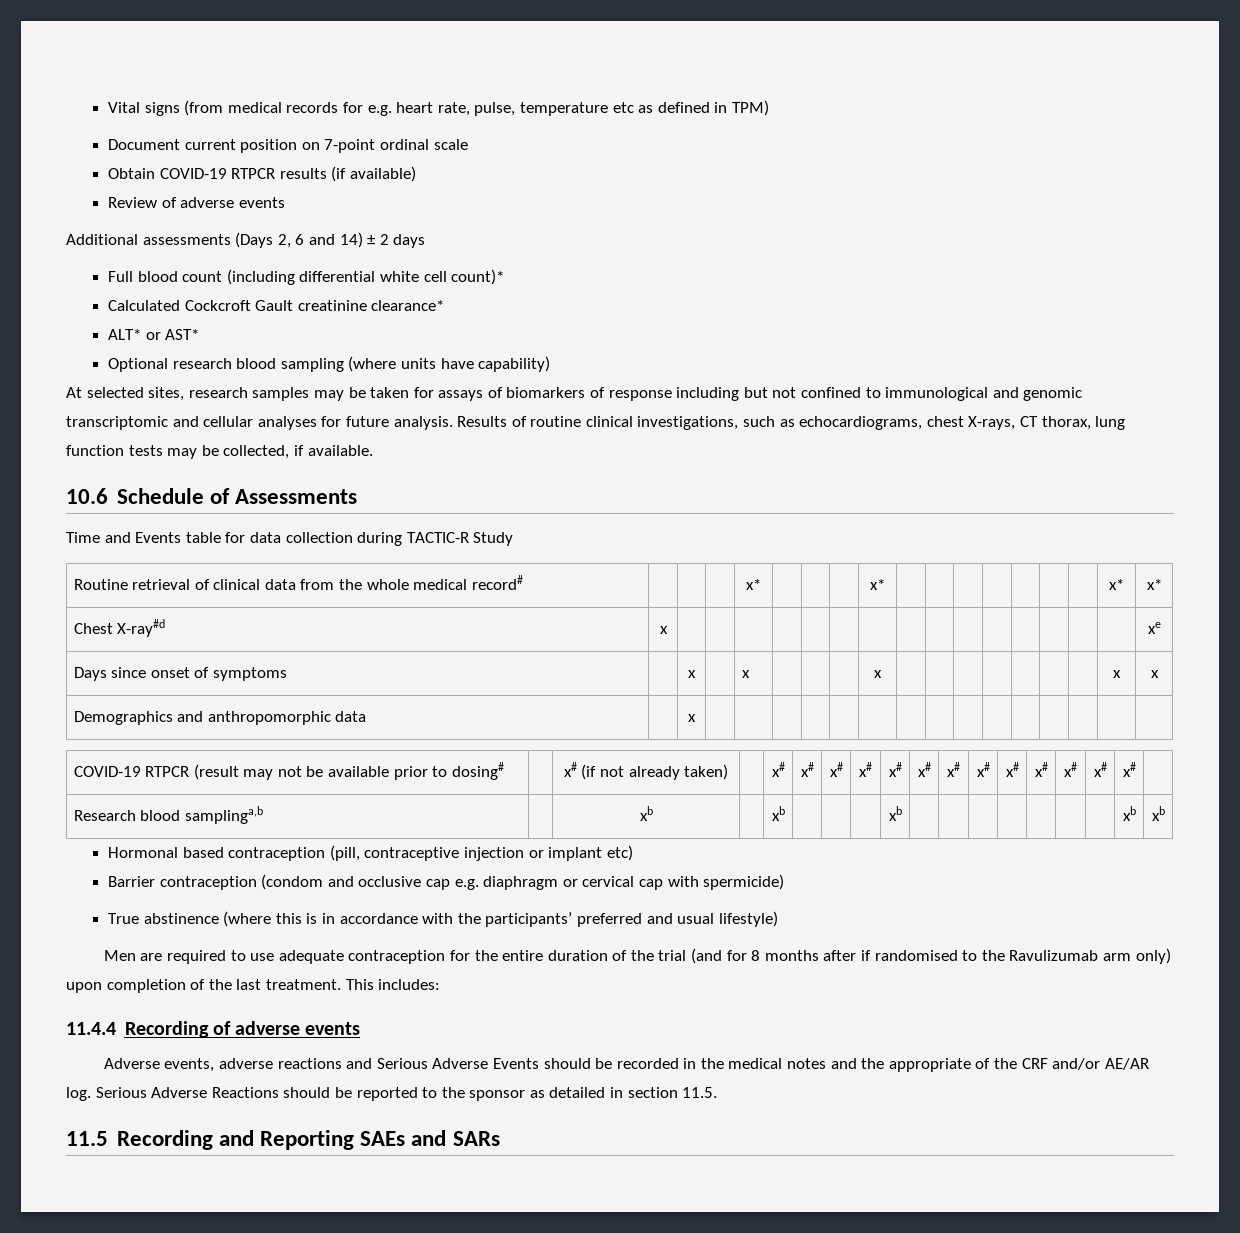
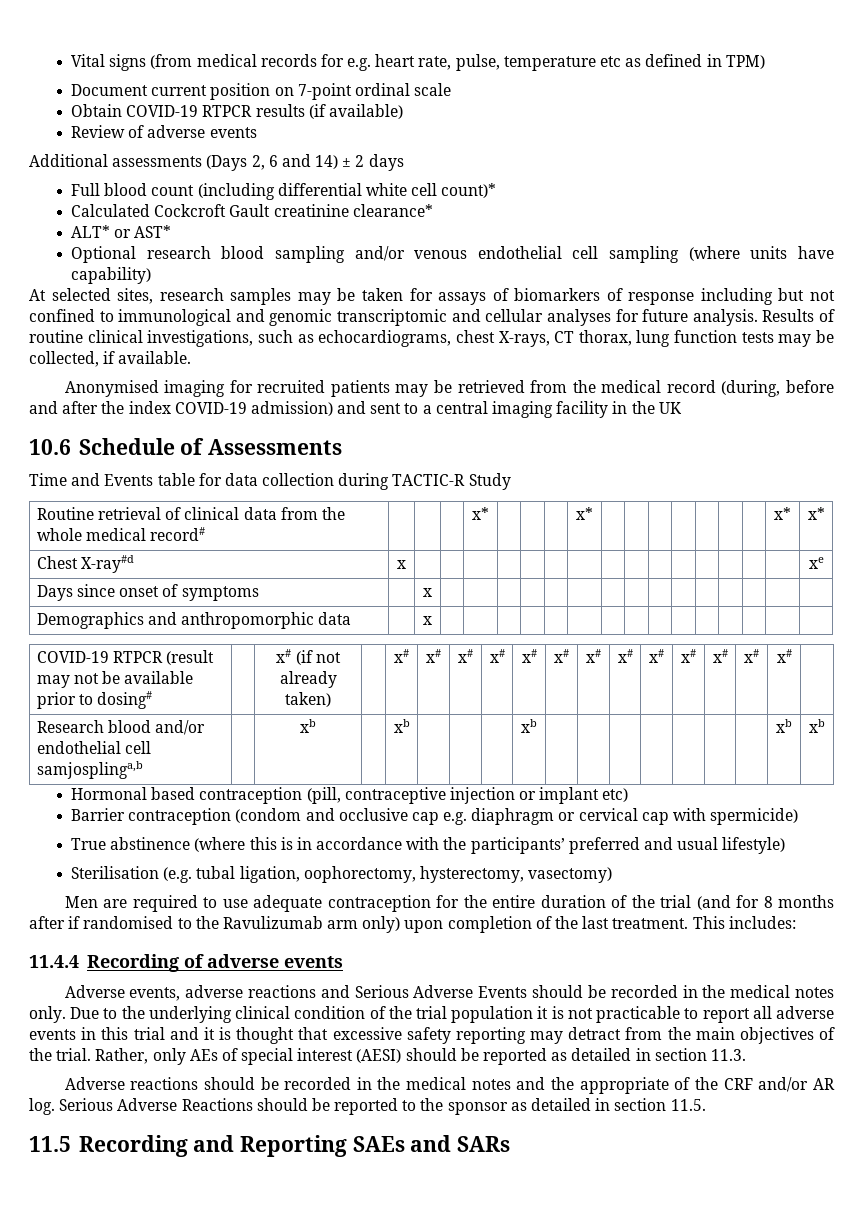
(344, 365) none -> [354,246,680,263] and/or venous endothelial cell sampling
(373, 450) none -> [64,380,835,397] [29,401,682,418] // Anonymised imaging for recruited patients may be retrieved from the medical record (during, before and after the index COVID-19 admission) and sent to a central imaging facility in the UK
[741,670,750,678] [874,670,882,678] [1113,670,1121,678] [1150,670,1159,678] x | | | | x | | | | | | | | x | x -> (432, 592) | | | | | | | | | | | | |
[184,806,263,824] samplinga,b -> [155,720,206,735] [36,741,152,754] [36,761,143,779] and/or endothelial cell samjosplinga,b
(778, 919) none -> [70,866,613,883] // Sterilisation (e.g. tubal ligation, oophorectomy, hysterectomy, vasectomy)
(827, 1063) none -> [29,1006,834,1023] [29,1027,835,1044] [29,1048,746,1065] [64,1077,511,1090] only. Due to the underlying clinical condition of the trial population it is not practicable to report all adverse events in this trial and it is thought that excessive safety reporting may detract from the main objectives of the trial. Rather, only AEs of special interest (AESI) should be reported as detailed in section 11.3. // Adverse reactions should be recorded in the medical notes
[1104,1058,1149,1070] AE/AR -> [813,1078,835,1090] AR

